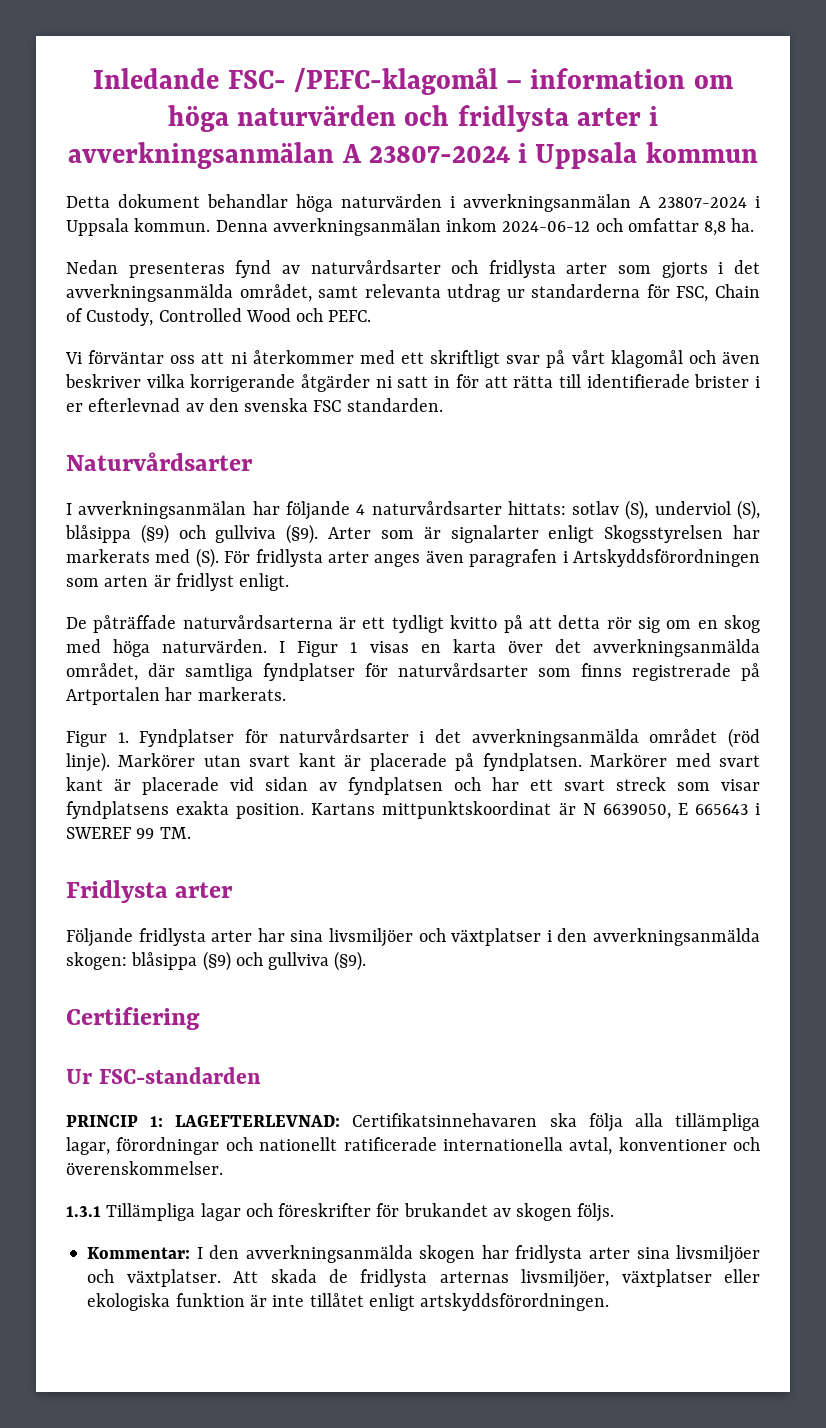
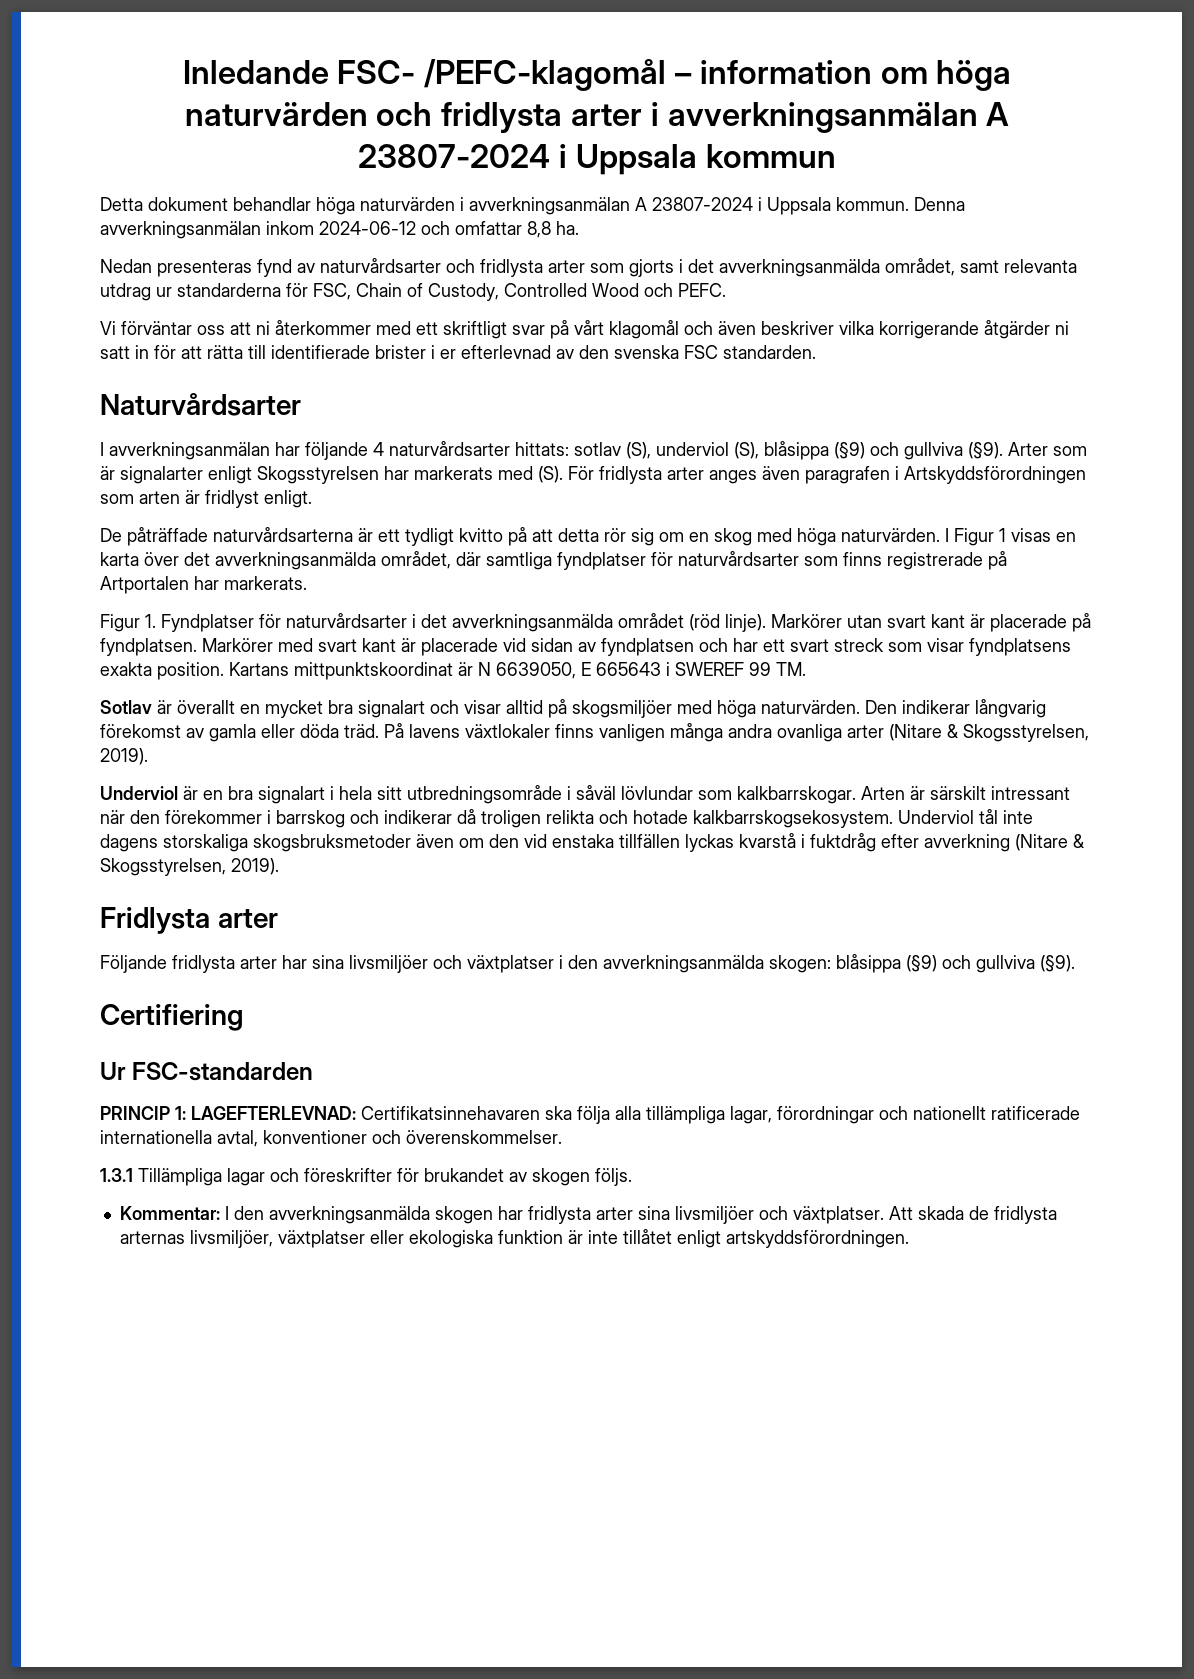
(191, 833) none -> [100,699,1046,718] [100,723,1089,742] [100,748,148,765] [100,785,1070,804] [100,809,1033,828] [100,833,1084,852] [100,858,279,876] // Sotlav är överallt en mycket bra signalart och visar alltid på skogsmiljöer med höga naturvärden. Den indikerar långvarig förekomst av gamla eller döda träd. På lavens växtlokaler finns vanligen många andra ovanliga arter (Nitare & Skogsstyrelsen, 2019). // Underviol är en bra signalart i hela sitt utbredningsområde i såväl lövlundar som kalkbarrskogar. Arten är särskilt intressant när den förekommer i barrskog och indikerar då troligen relikta och hotade kalkbarrskogsekosystem. Underviol tål inte dagens storskaliga skogsbruksmetoder även om den vid enstaka tillfällen lyckas kvarstå i fuktdråg efter avverkning (Nitare & Skogsstyrelsen, 2019).

